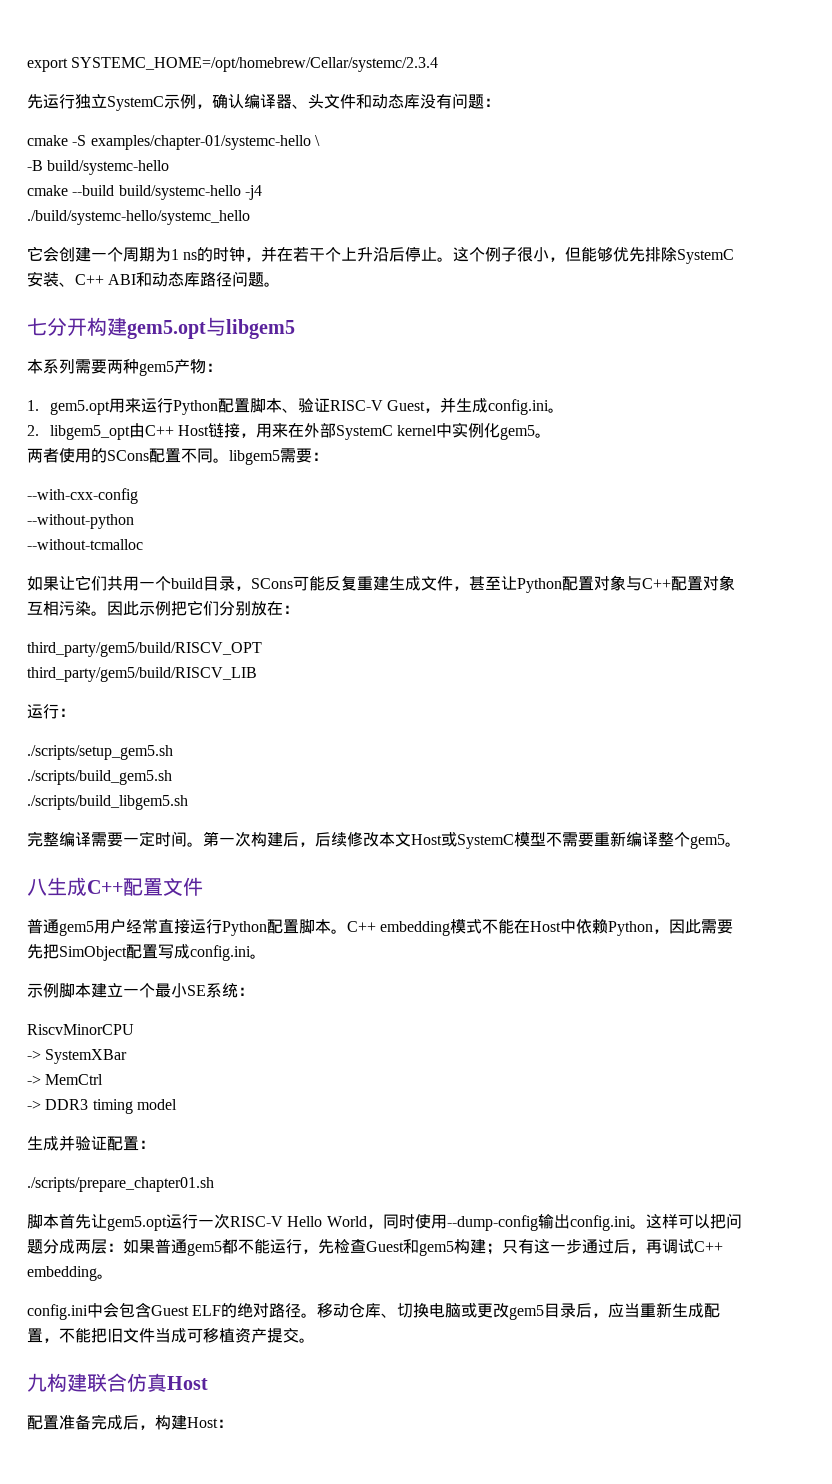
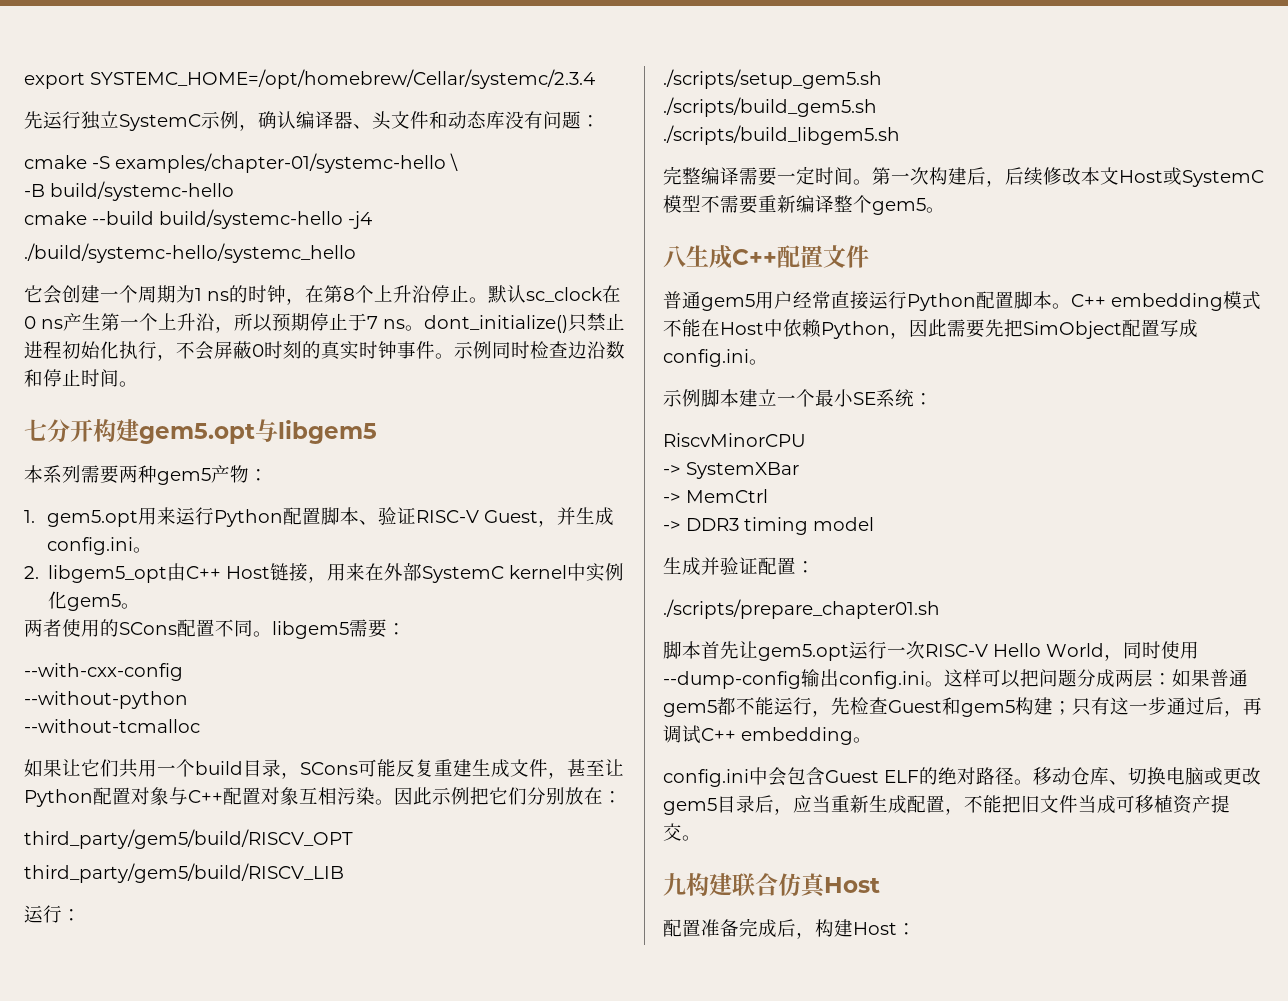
[261,246,735,264] [27,271,265,287] 并在若干个上升沿后停止。这个例子很小，但能够优先排除SystemC安装、C++ ABI和动态库路径问题 -> [305,285,621,303] [24,313,625,333] [24,340,625,361] [24,369,119,387] 在第8个上升沿停止。默认sc_clock在0 ns产生第一个上升沿，所以预期停止于7 ns。dont_initialize()只禁止进程初始化执行，不会屏蔽0时刻的真实时钟事件。示例同时检查边沿数和停止时间

